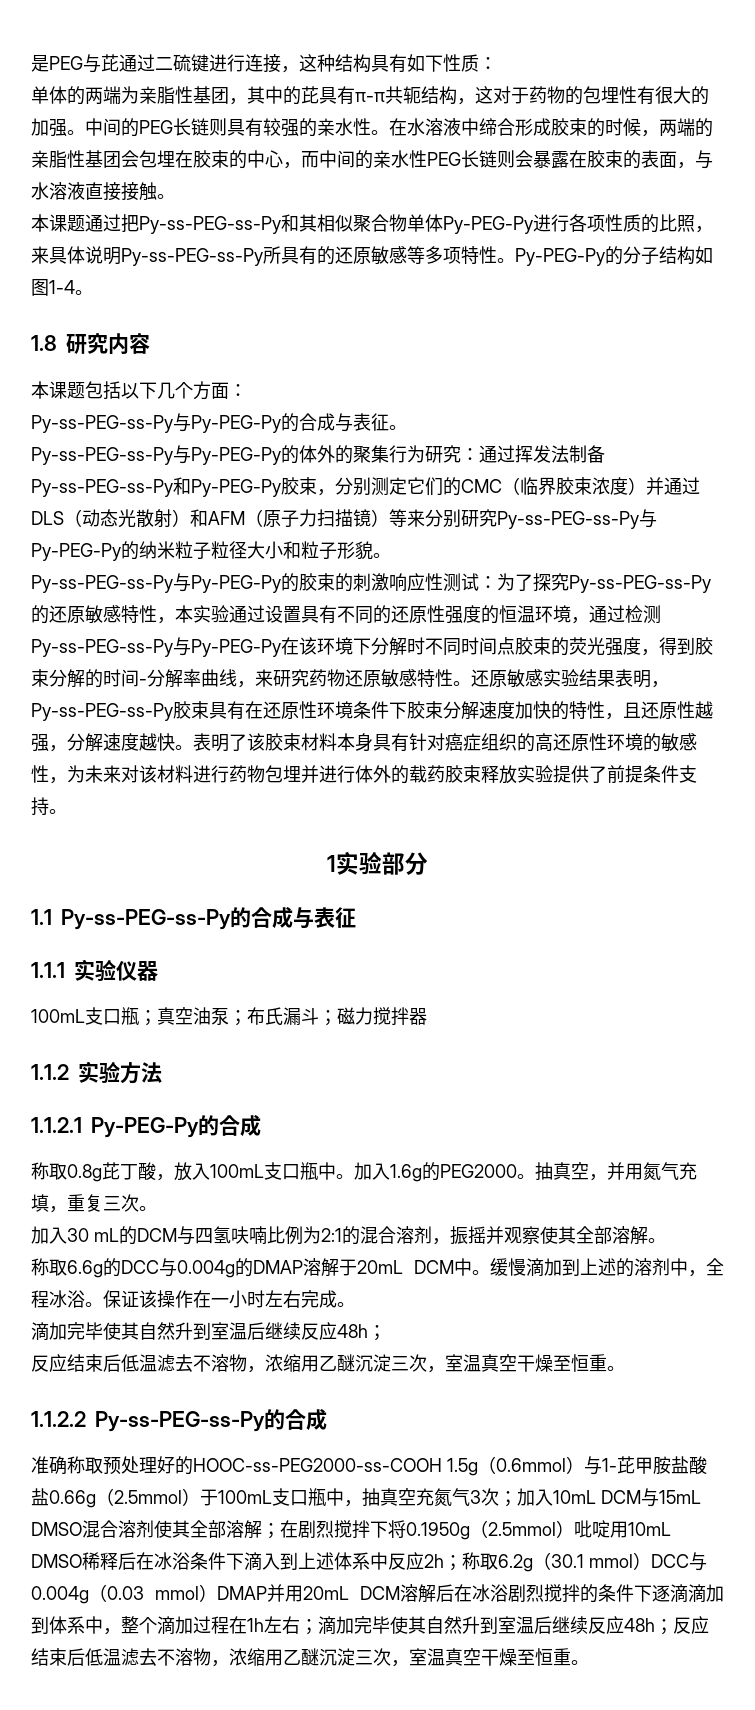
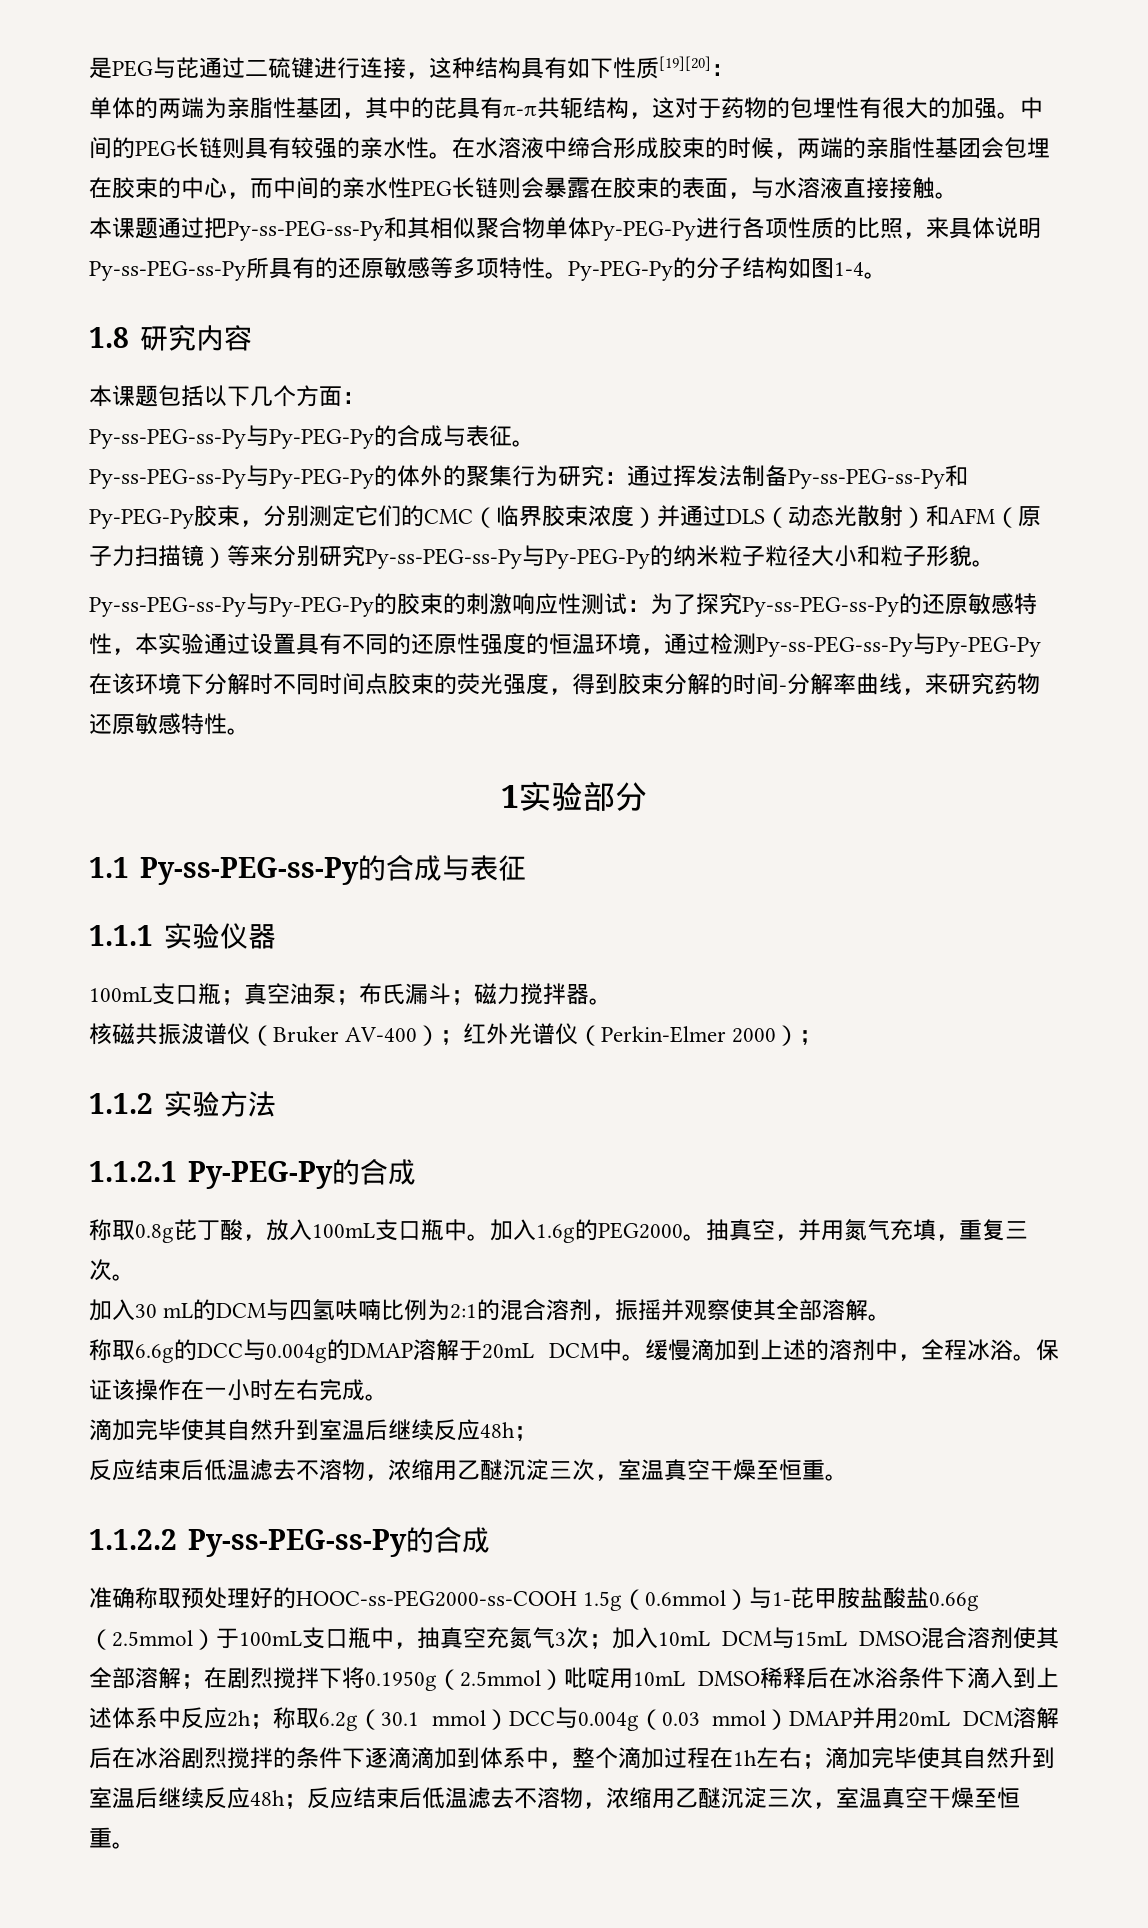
(479, 63) none -> [659,56,711,71] [19][20]
[471,669,669,688] [31,701,713,721] [31,733,697,752] [31,765,697,784] [31,797,67,816] 还原敏感实验结果表明，Py-ss-PEG-ss-Py胶束具有在还原性环境条件下胶束分解速度加快的特性，且还原性越强，分解速度越快。表明了该胶束材料本身具有针对癌症组织的高还原性环境的敏感性，为未来对该材料进行药物包埋并进行体外的载药胶束释放实验提供了前提条件支持。 -> (250, 731) none
(427, 1016) none -> [589,998,612,1005] [89,1023,823,1046] 。 // 核磁共振波谱仪（Bruker AV-400）；红外光谱仪（Perkin-Elmer 2000）；

